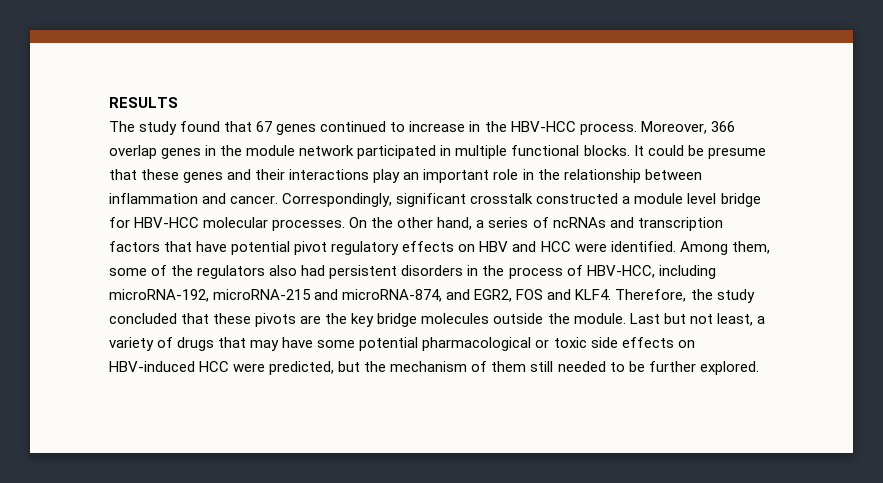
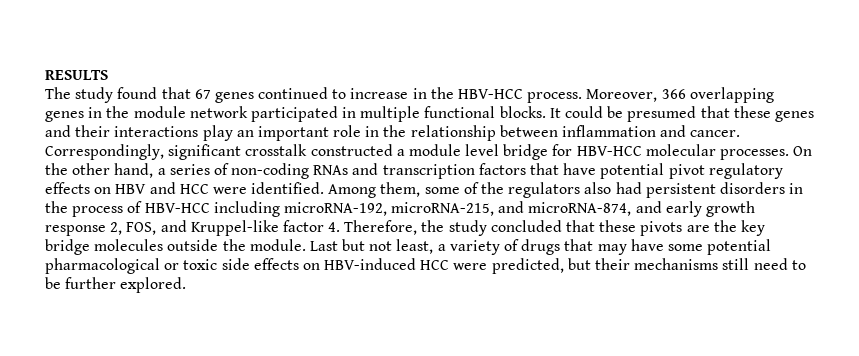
[109,145,157,159] overlap -> [689,87,774,103] overlapping
[707,147,766,159] presume -> [627,106,697,122] presumed
[552,217,606,228] ncRNAs -> [231,163,349,179] non-coding RNAs
[586,265,655,278] HBV-HCC, -> [144,203,210,213] HBV-HCC
[213,289,312,300] microRNA-215 -> [391,202,495,216] microRNA-215,
[474,289,612,302] EGR2, FOS and KLF4. -> [665,201,756,217] [45,220,341,236] early growth response 2, FOS, and Kruppel-like factor 4.
[364,361,606,372] the mechanism of them still needed -> [595,258,788,270] their mechanisms still need

